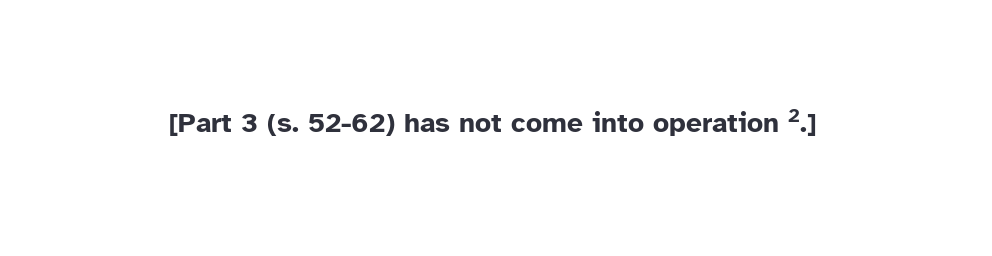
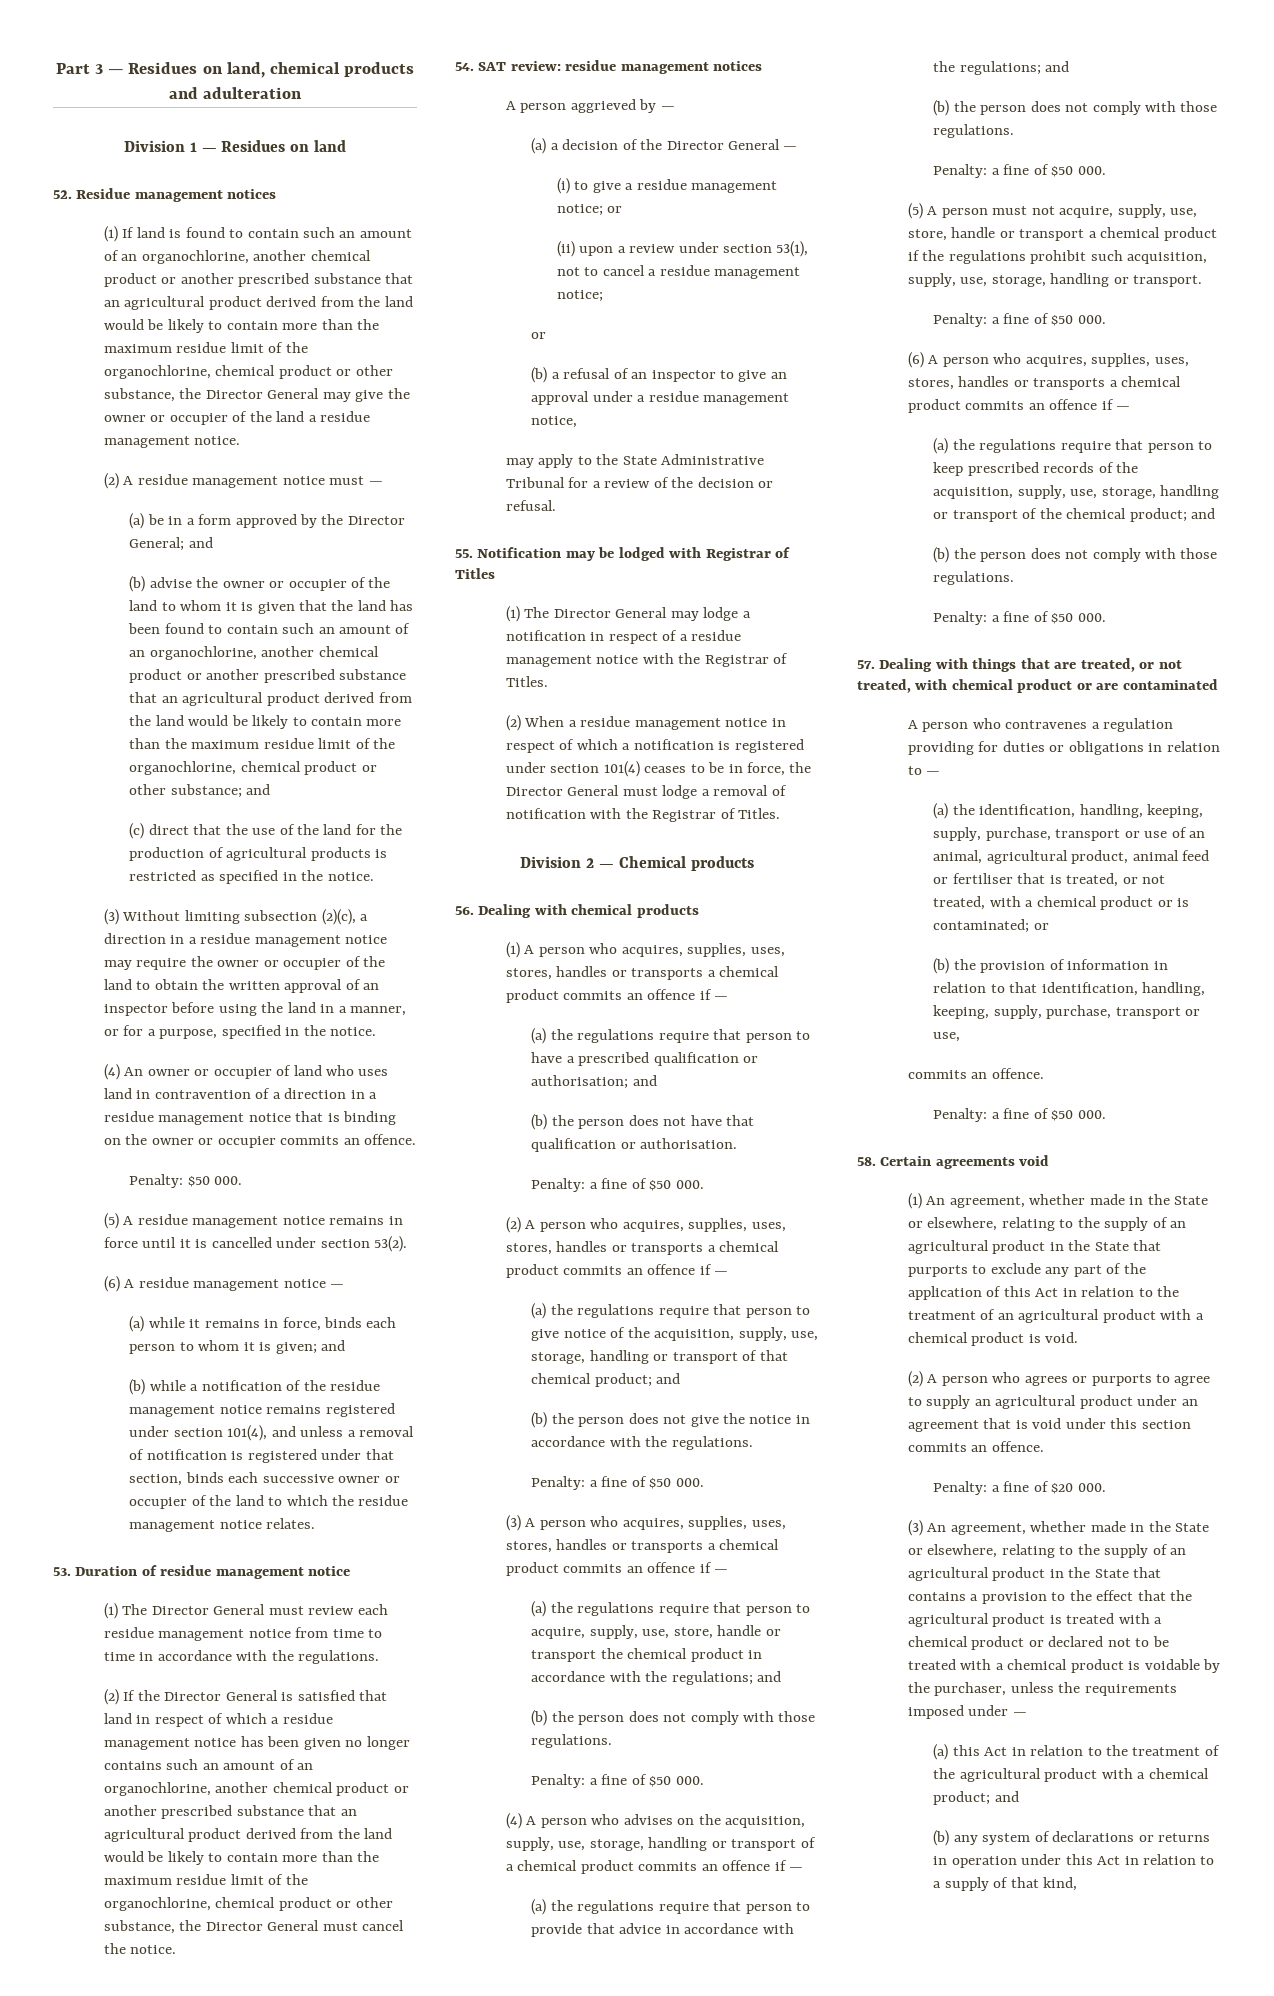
[168,109,816,136] [Part 3 (s. 52-62) has not come into operation 2.] -> [56,62,414,78] [168,87,303,99] [123,140,347,152] [53,188,277,202] [103,226,412,242] [103,250,371,264] [103,273,414,287] [103,296,413,310] [103,319,380,333] [103,342,308,353] [103,365,393,379] [103,388,410,402] [103,411,371,425] [103,436,241,448] [103,473,383,489] [129,513,405,529] [129,537,213,551] [129,576,391,592] [129,600,414,614] [128,623,411,634] [129,646,379,660] [129,669,407,683] [129,692,412,706] [129,715,402,729] [129,738,395,749] [129,761,377,775] [129,784,271,798] [129,823,403,839] [129,847,388,861] [129,870,374,884] [103,909,369,925] [103,933,388,947] [103,956,386,970] [103,979,380,993] [103,1002,407,1016] [103,1025,377,1039] [103,1064,389,1080] [103,1088,378,1099] [103,1111,397,1125] [103,1134,417,1148] [129,1174,243,1188] [103,1213,403,1229] [103,1236,408,1252] [103,1276,345,1292] [129,1316,397,1332] [129,1340,345,1354] [129,1379,380,1395] [129,1403,395,1417] [129,1425,414,1441] [129,1449,394,1463] [129,1472,400,1486] [129,1495,409,1509] [129,1518,316,1532] [53,1565,351,1579] [103,1603,388,1619] [103,1627,383,1641] [103,1650,380,1664] [103,1689,388,1705] [103,1713,333,1727] [103,1736,410,1750] [103,1759,314,1770] [103,1782,409,1796] [103,1805,357,1819] [103,1828,393,1842] [103,1851,380,1865] [103,1874,308,1885] [103,1897,393,1911] [103,1920,405,1934] [103,1943,177,1954] [455,60,763,74] [505,99,675,113] [531,138,798,154] [556,178,777,194] [556,204,623,216] [556,241,809,257] [556,265,800,279] [556,290,603,302] [531,332,547,339] [531,367,787,383] [531,391,790,405] [531,416,578,428] [505,454,765,468] [505,477,774,488] [505,500,556,511] [455,547,791,561] [455,568,495,579] [505,606,751,622] [505,630,742,644] [505,653,789,667] [505,676,548,687] [505,715,786,731] [505,739,804,753] [505,761,812,777] [505,785,787,799] [505,808,781,822] [520,856,754,871] [455,904,699,918] [505,942,785,958] [505,966,780,980] [505,989,729,1003] [531,1028,810,1044] [531,1052,759,1066] [531,1075,657,1089] [531,1114,754,1130] [531,1138,738,1152] [531,1178,704,1192] [505,1217,786,1233] [505,1241,780,1255] [505,1264,729,1278] [531,1303,810,1319] [531,1327,818,1341] [531,1350,788,1364] [531,1373,681,1387] [531,1412,810,1428] [531,1436,753,1450] [531,1476,704,1490] [505,1515,786,1531] [505,1539,780,1553] [505,1562,729,1576] [531,1601,810,1617] [531,1625,781,1639] [531,1648,763,1662] [531,1671,782,1685] [531,1710,816,1726] [531,1734,613,1748] [531,1774,704,1788] [505,1813,806,1829] [505,1837,816,1851] [505,1860,804,1874] [531,1899,810,1915] [531,1923,794,1937] [933,61,1070,75] [933,100,1218,116] [933,124,1015,138] [933,164,1106,178] [907,203,1198,219] [907,227,1217,241] [907,250,1208,264] [907,273,1203,287] [933,313,1106,327] [907,352,1189,368] [907,376,1182,390] [907,399,1131,413] [933,438,1212,454] [933,462,1139,476] [933,485,1220,499] [933,508,1215,522] [933,547,1218,563] [933,571,1015,585] [933,611,1106,625] [857,658,1182,672] [857,679,1218,693] [907,718,1174,732] [907,741,1220,755] [907,766,941,775] [933,803,1204,819] [933,827,1205,841] [933,850,1210,864] [933,873,1165,887] [933,896,1189,910] [933,919,1049,933] [933,958,1168,974] [933,982,1206,996] [933,1005,1201,1019] [933,1032,961,1042] [907,1068,1044,1079] [933,1108,1106,1122] [857,1155,1050,1169] [907,1193,1209,1209] [907,1217,1187,1231] [907,1240,1162,1254] [907,1263,1146,1277] [907,1286,1180,1300] [907,1309,1204,1323] [907,1332,1079,1346] [907,1371,1211,1387] [907,1395,1198,1409] [907,1418,1191,1432] [907,1441,1044,1452] [933,1481,1106,1495] [907,1520,1210,1536] [907,1544,1187,1558] [907,1567,1162,1581] [907,1590,1193,1604] [907,1613,1163,1627] [907,1636,1169,1650] [907,1659,1221,1673] [907,1682,1177,1696] [907,1705,1027,1719] [933,1744,1220,1760] [933,1768,1209,1782] [933,1791,1019,1805] [933,1830,1210,1846] [933,1854,1215,1868] [933,1877,1078,1891] Part 3 — Residues on land, chemical products and adulteration // Division 1 — Residues on land // 52. Residue management notices // (1) If land is found to contain such an amount of an organochlorine, another chemical product or another prescribed substance that an agricultural product derived from the land would be likely to contain more than the maximum residue limit of the organochlorine, chemical product or other substance, the Director General may give the owner or occupier of the land a residue management notice. // (2) A residue management notice must — // (a) be in a form approved by the Director General; and // (b) advise the owner or occupier of the land to whom it is given that the land has been found to contain such an amount of an organochlorine, another chemical product or another prescribed substance that an agricultural product derived from the land would be likely to contain more than the maximum residue limit of the organochlorine, chemical product or other substance; and // (c) direct that the use of the land for the production of agricultural products is restricted as specified in the notice. // (3) Without limiting subsection (2)(c), a direction in a residue management notice may require the owner or occupier of the land to obtain the written approval of an inspector before using the land in a manner, or for a purpose, specified in the notice. // (4) An owner or occupier of land who uses land in contravention of a direction in a residue management notice that is binding on the owner or occupier commits an offence. // Penalty: $50 000. // (5) A residue management notice remains in force until it is cancelled under section 53(2). // (6) A residue management notice — // (a) while it remains in force, binds each person to whom it is given; and // (b) while a notification of the residue management notice remains registered under section 101(4), and unless a removal of notification is registered under that section, binds each successive owner or occupier of the land to which the residue management notice relates. // 53. Duration of residue management notice // (1) The Director General must review each residue management notice from time to time in accordance with the regulations. // (2) If the Director General is satisfied that land in respect of which a residue management notice has been given no longer contains such an amount of an organochlorine, another chemical product or another prescribed substance that an agricultural product derived from the land would be likely to contain more than the maximum residue limit of the organochlorine, chemical product or other substance, the Director General must cancel the notice. // 54. SAT review: residue management notices // A person aggrieved by — // (a) a decision of the Director General — // (i) to give a residue management notice; or // (ii) upon a review under section 53(1), not to cancel a residue management notice; // or // (b) a refusal of an inspector to give an approval under a residue management notice, // may apply to the State Administrative Tribunal for a review of the decision or refusal. // 55. Notification may be lodged with Registrar of Titles // (1) The Director General may lodge a notification in respect of a residue management notice with the Registrar of Titles. // (2) When a residue management notice in respect of which a notification is registered under section 101(4) ceases to be in force, the Director General must lodge a removal of notification with the Registrar of Titles. // Division 2 — Chemical products // 56. Dealing with chemical products // (1) A person who acquires, supplies, uses, stores, handles or transports a chemical product commits an offence if — // (a) the regulations require that person to have a prescribed qualification or authorisation; and // (b) the person does not have that qualification or authorisation. // Penalty: a fine of $50 000. // (2) A person who acquires, supplies, uses, stores, handles or transports a chemical product commits an offence if — // (a) the regulations require that person to give notice of the acquisition, supply, use, storage, handling or transport of that chemical product; and // (b) the person does not give the notice in accordance with the regulations. // Penalty: a fine of $50 000. // (3) A person who acquires, supplies, uses, stores, handles or transports a chemical product commits an offence if — // (a) the regulations require that person to acquire, supply, use, store, handle or transport the chemical product in accordance with the regulations; and // (b) the person does not comply with those regulations. // Penalty: a fine of $50 000. // (4) A person who advises on the acquisition, supply, use, storage, handling or transport of a chemical product commits an offence if — // (a) the regulations require that person to provide that advice in accordance with the regulations; and // (b) the person does not comply with those regulations. // Penalty: a fine of $50 000. // (5) A person must not acquire, supply, use, store, handle or transport a chemical product if the regulations prohibit such acquisition, supply, use, storage, handling or transport. // Penalty: a fine of $50 000. // (6) A person who acquires, supplies, uses, stores, handles or transports a chemical product commits an offence if — // (a) the regulations require that person to keep prescribed records of the acquisition, supply, use, storage, handling or transport of the chemical product; and // (b) the person does not comply with those regulations. // Penalty: a fine of $50 000. // 57. Dealing with things that are treated, or not treated, with chemical product or are contaminated // A person who contravenes a regulation providing for duties or obligations in relation to — // (a) the identification, handling, keeping, supply, purchase, transport or use of an animal, agricultural product, animal feed or fertiliser that is treated, or not treated, with a chemical product or is contaminated; or // (b) the provision of information in relation to that identification, handling, keeping, supply, purchase, transport or use, // commits an offence. // Penalty: a fine of $50 000. // 58. Certain agreements void // (1) An agreement, whether made in the State or elsewhere, relating to the supply of an agricultural product in the State that purports to exclude any part of the application of this Act in relation to the treatment of an agricultural product with a chemical product is void. // (2) A person who agrees or purports to agree to supply an agricultural product under an agreement that is void under this section commits an offence. // Penalty: a fine of $20 000. // (3) An agreement, whether made in the State or elsewhere, relating to the supply of an agricultural product in the State that contains a provision to the effect that the agricultural product is treated with a chemical product or declared not to be treated with a chemical product is voidable by the purchaser, unless the requirements imposed under — // (a) this Act in relation to the treatment of the agricultural product with a chemical product; and // (b) any system of declarations or returns in operation under this Act in relation to a supply of that kind,

